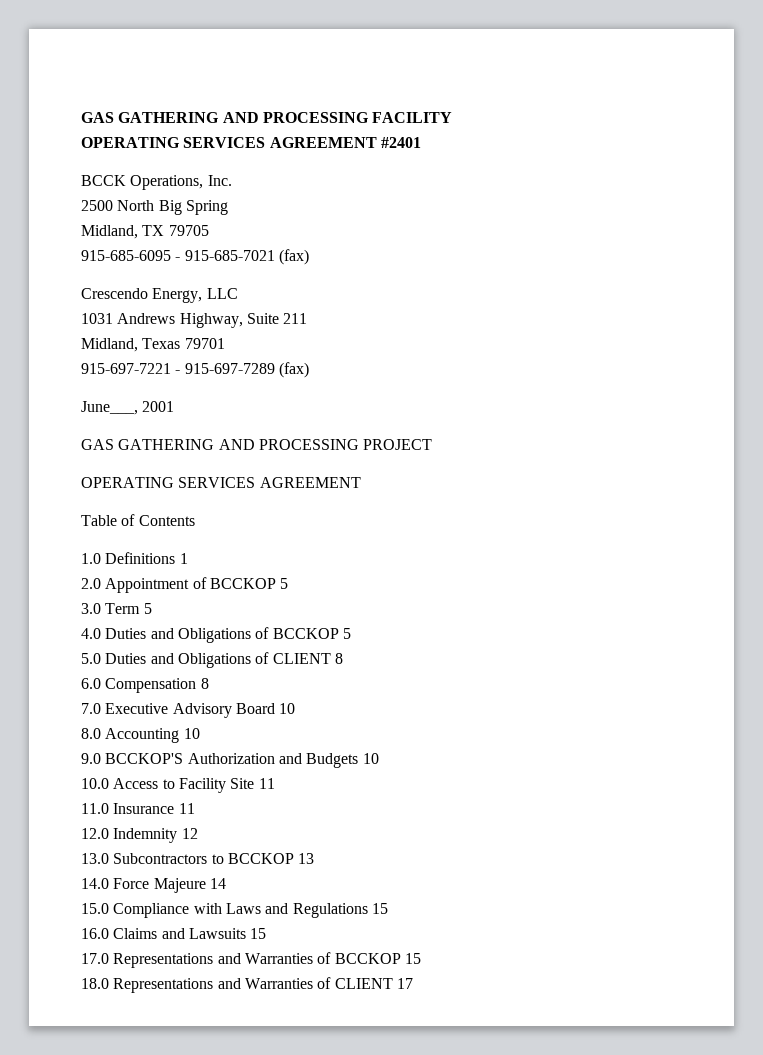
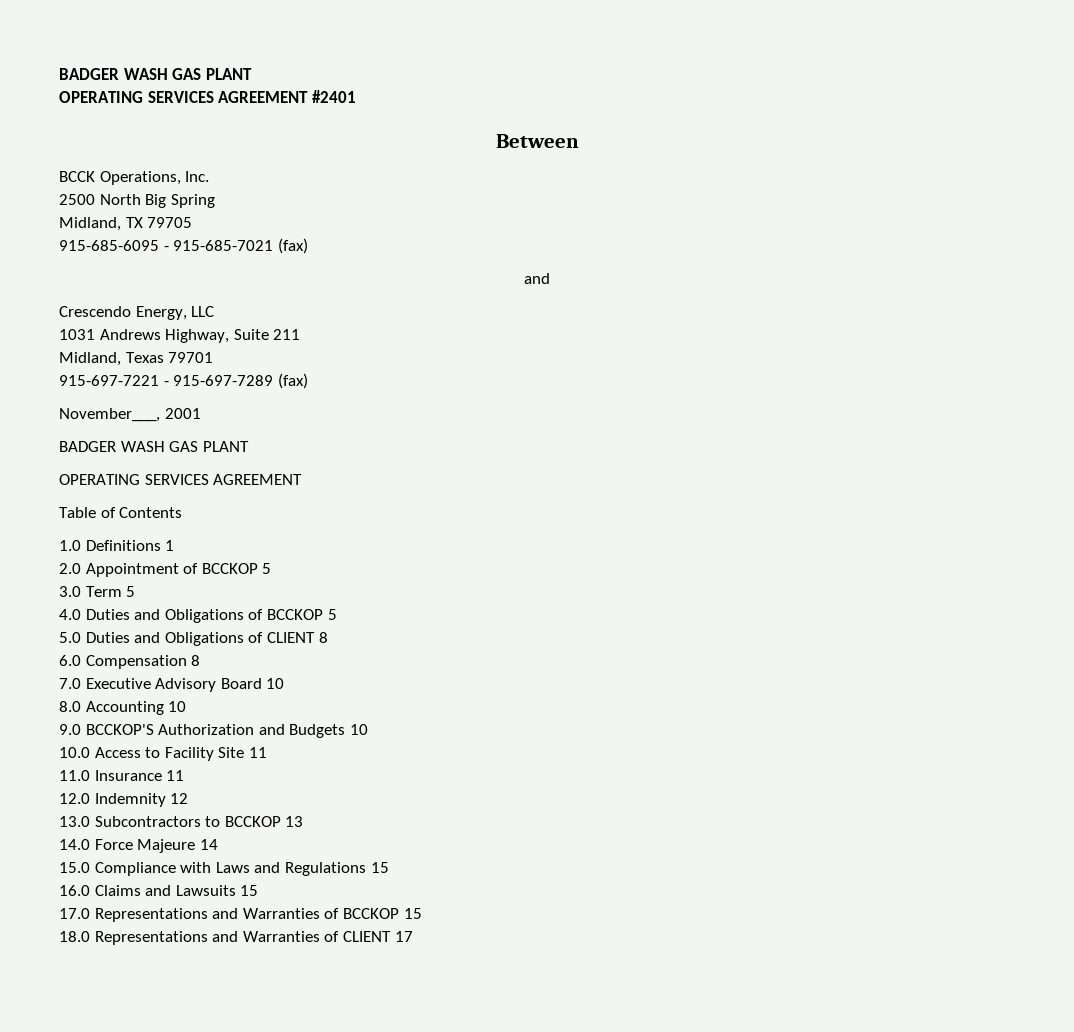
[81,112,453,123] GAS GATHERING AND PROCESSING FACILITY -> [59,68,252,80] BADGER WASH GAS PLANT
(421, 142) none -> [495,134,579,148] // Between
(309, 257) none -> [524,273,550,284] // and
[81,401,138,415] June___, -> [59,408,160,422] November___,
[81,439,433,450] GAS GATHERING AND PROCESSING PROJECT -> [59,441,249,452] BADGER WASH GAS PLANT

